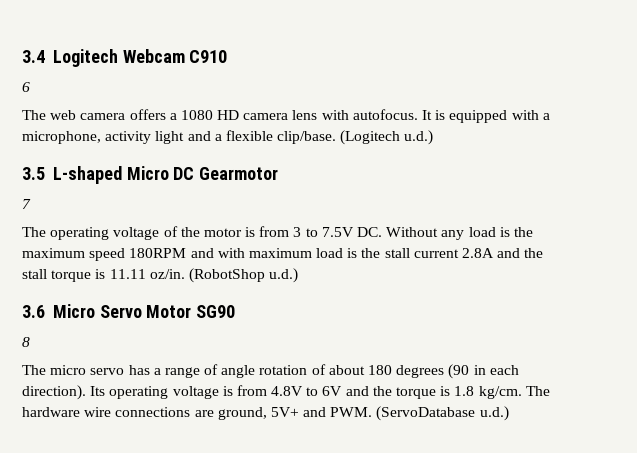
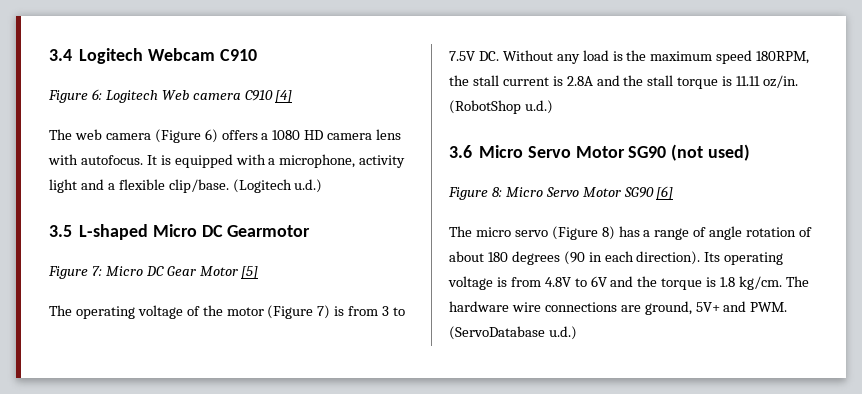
[22,82,30,92] 6 -> [48,89,293,103] Figure 6: Logitech Web camera C910 [4]
(126, 116) none -> [154,129,218,143] (Figure 6)
[22,199,31,209] 7 -> [48,266,259,279] Figure 7: Micro DC Gear Motor [5]
(242, 232) none -> [267,305,331,319] (Figure 7)
[129,248,358,258] 180RPM and with maximum load is -> [756,51,810,64] 180RPM,
(459, 253) none -> [552,76,563,86] is
[22,337,30,347] // 8 -> [671,144,750,161] [448,186,674,200] (not used) // Figure 8: Micro Servo Motor SG90 [6]
(125, 371) none -> [551,226,615,240] (Figure 8)

